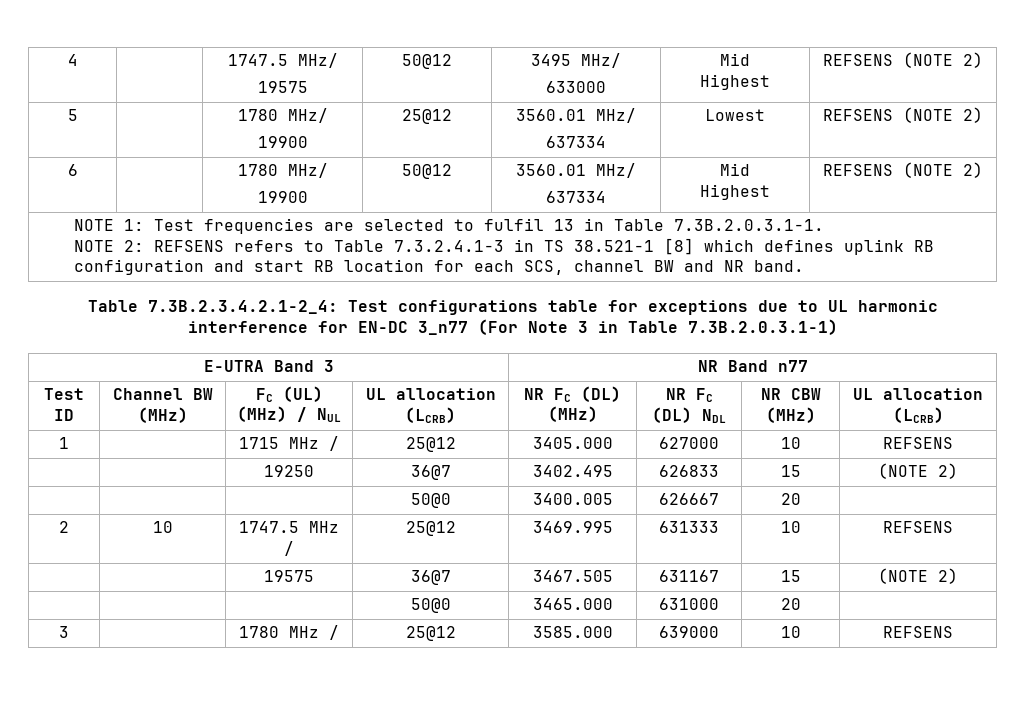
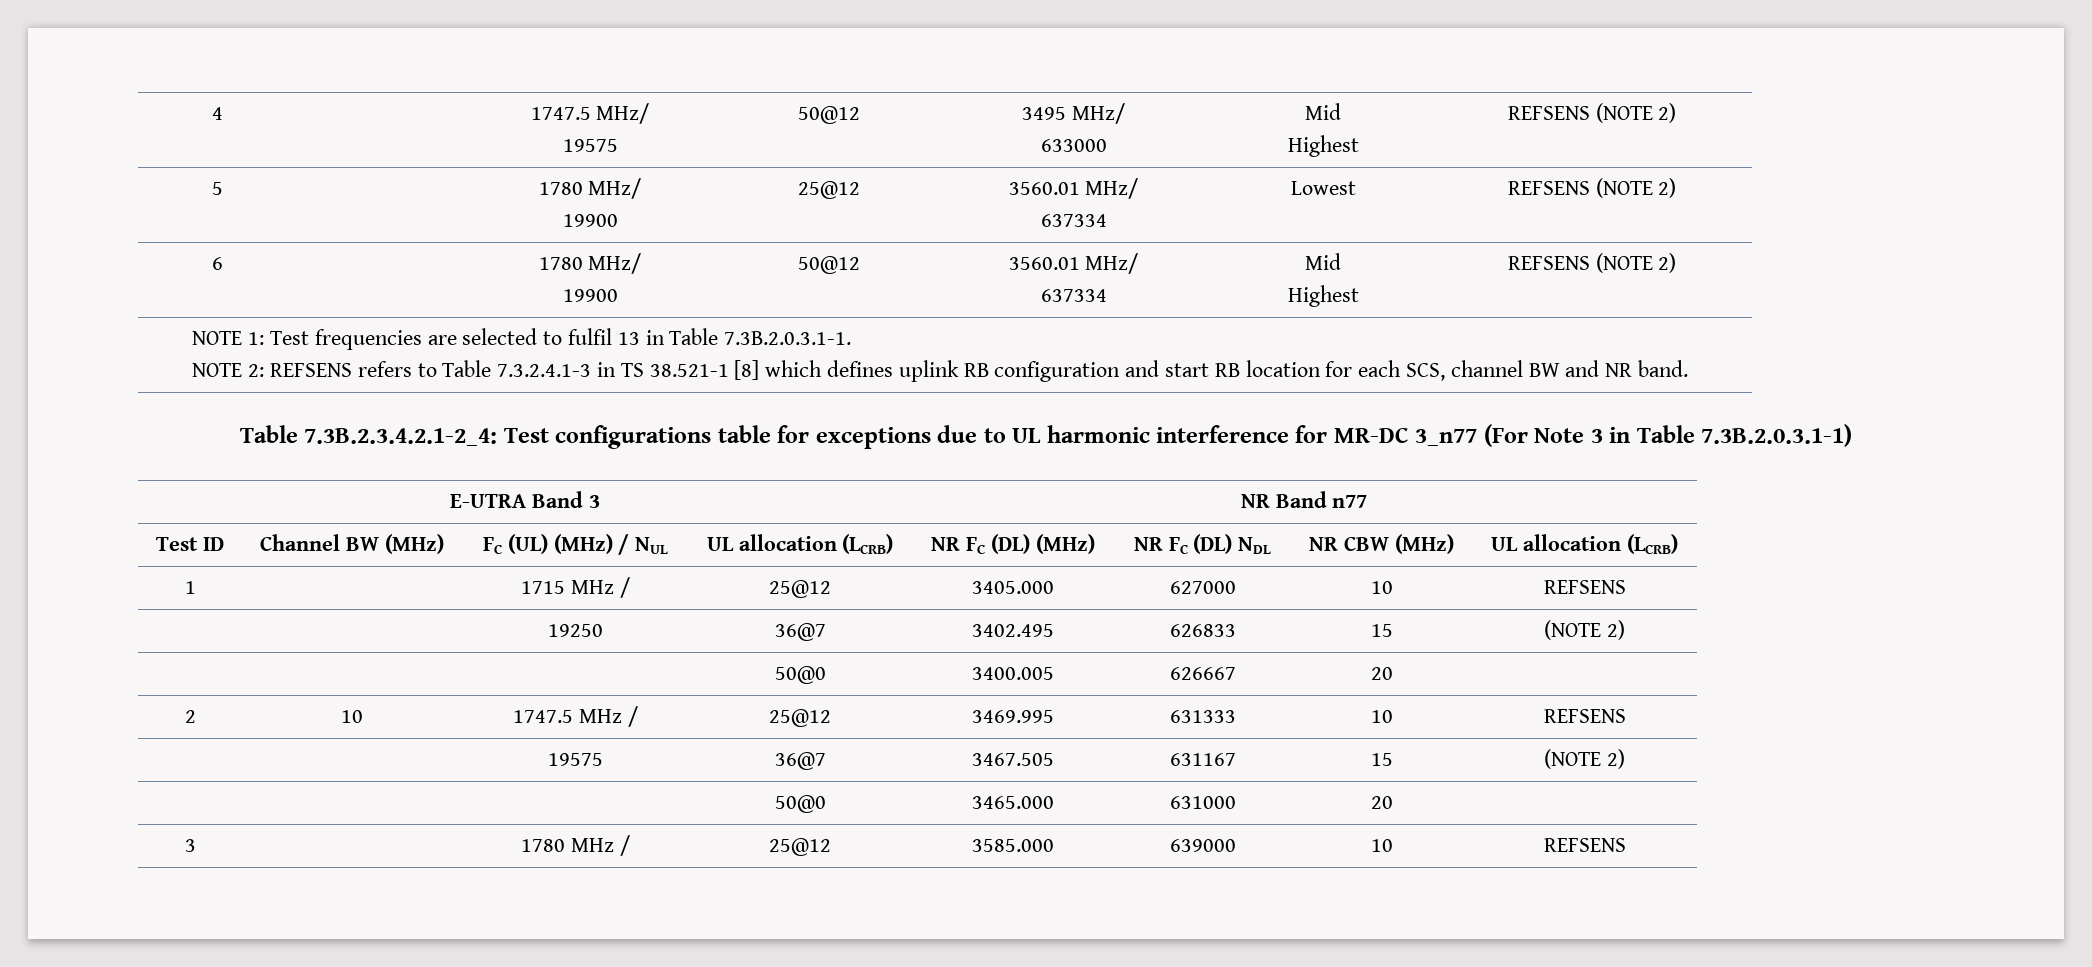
[357,321,408,333] EN-DC -> [1333,428,1409,443] MR-DC

